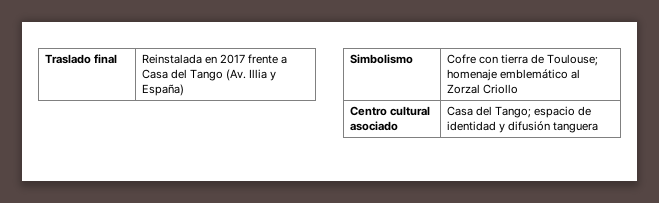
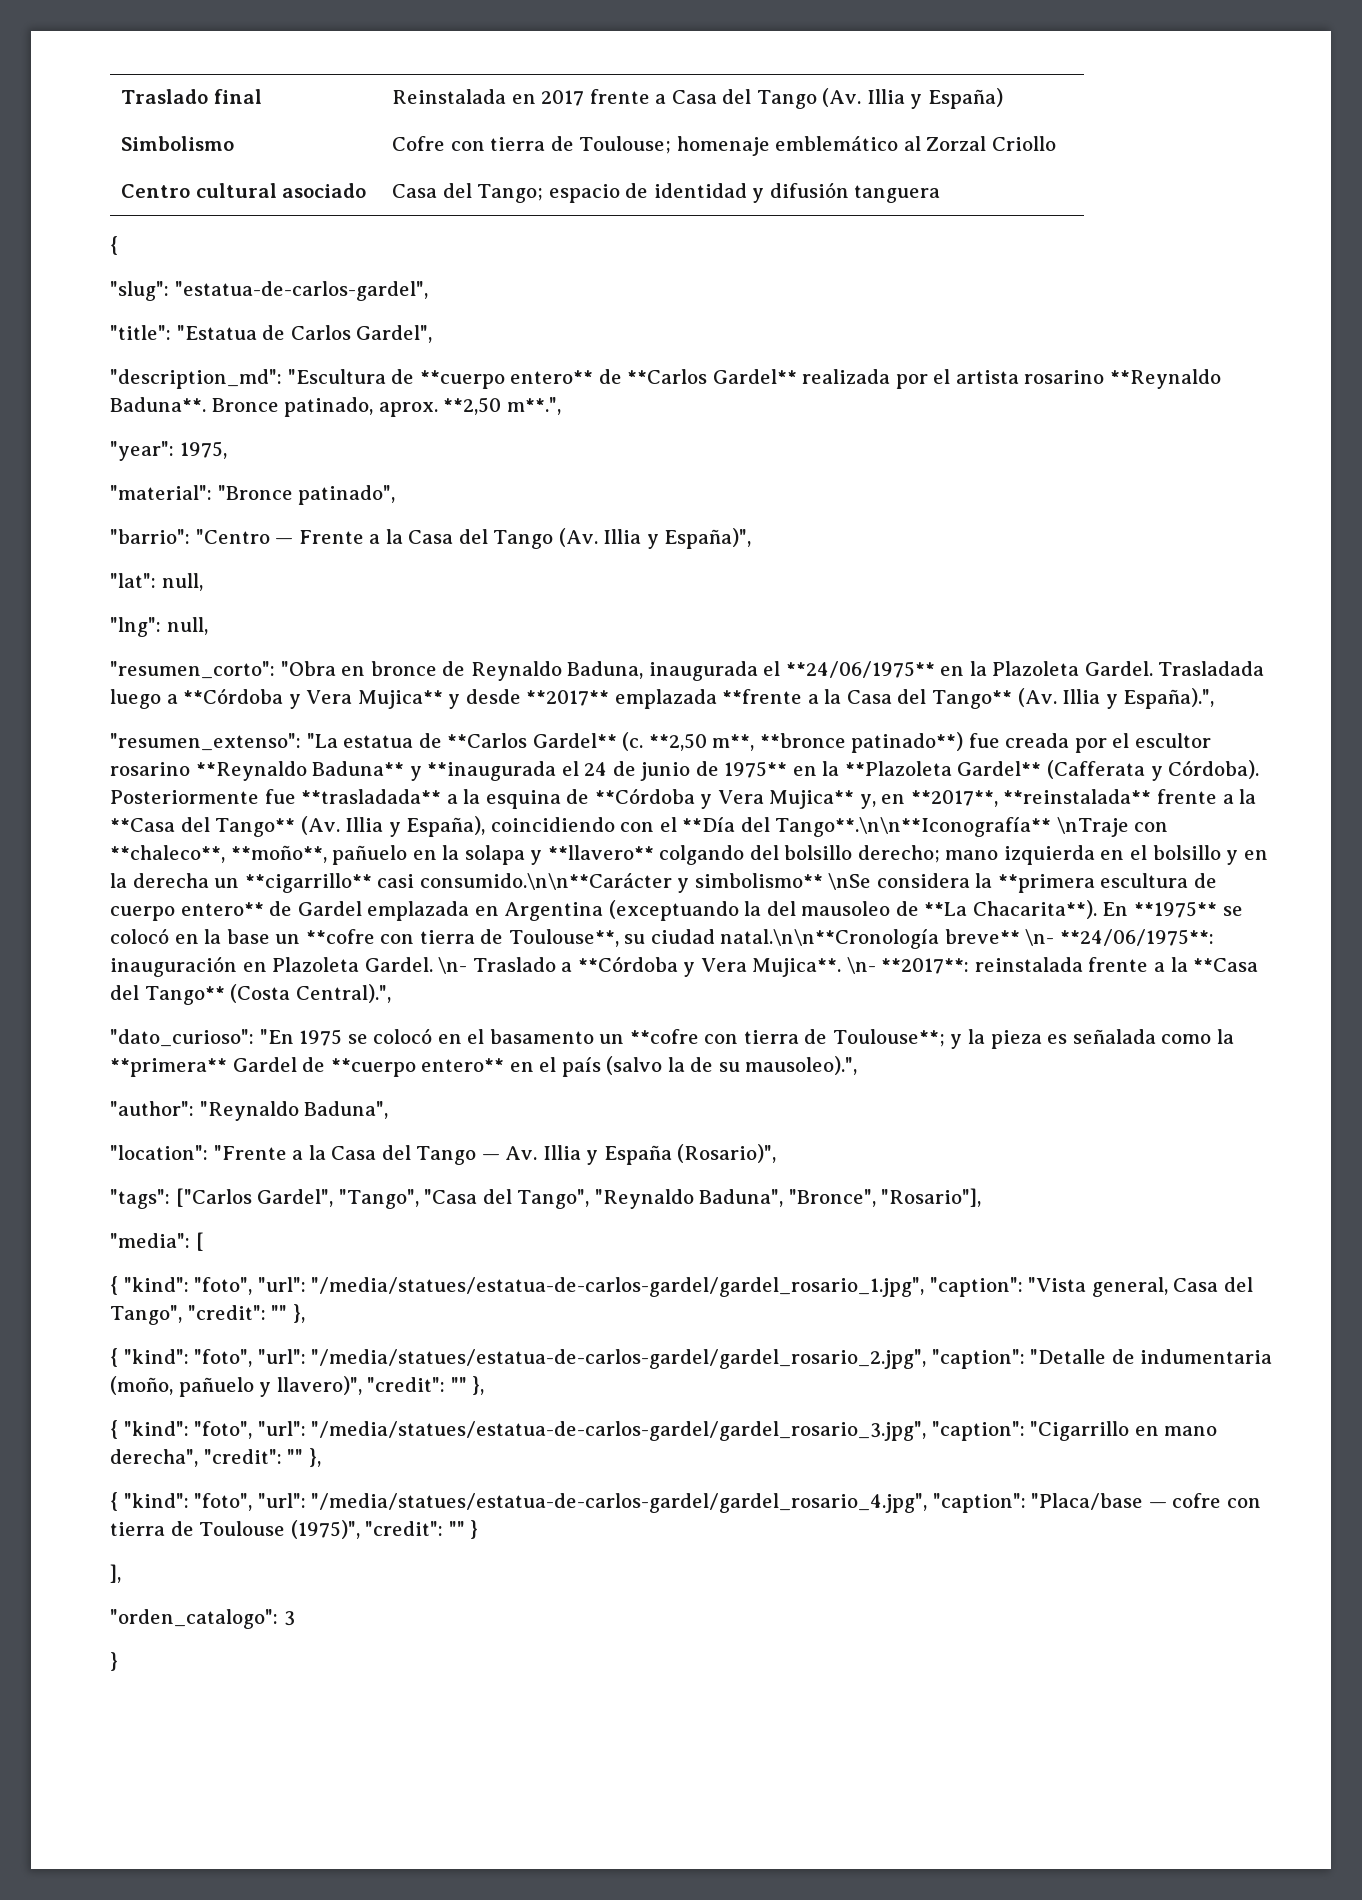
(599, 127) none -> [110,236,118,255] [110,281,428,301] [110,325,433,343] [110,369,1221,389] [110,397,561,417] [110,441,227,461] [110,485,396,505] [110,528,752,549] [110,573,203,591] [110,617,208,637] [110,661,1265,681] [110,688,1215,709] [110,732,1212,753] [110,760,1260,781] [110,788,1257,809] [110,816,1169,837] [110,845,1268,865] [110,873,1217,893] [110,900,1243,921] [110,928,1215,949] [110,956,1259,977] [110,984,391,1005] [110,1028,1234,1049] [110,1056,858,1077] [110,1101,389,1121] [110,1144,777,1165] [110,1188,982,1209] [110,1232,204,1251] [110,1276,1253,1297] [110,1304,305,1325] [110,1348,1273,1369] [110,1376,485,1397] [110,1420,1218,1441] [110,1448,321,1467] [110,1492,1261,1513] [110,1520,479,1539] [110,1564,121,1583] [110,1609,295,1629] [110,1652,118,1671] // { // "slug": "estatua-de-carlos-gardel", // "title": "Estatua de Carlos Gardel", // "description_md": "Escultura de **cuerpo entero** de **Carlos Gardel** realizada por el artista rosarino **Reynaldo Baduna**. Bronce patinado, aprox. **2,50 m**.", // "year": 1975, // "material": "Bronce patinado", // "barrio": "Centro — Frente a la Casa del Tango (Av. Illia y España)", // "lat": null, // "lng": null, // "resumen_corto": "Obra en bronce de Reynaldo Baduna, inaugurada el **24/06/1975** en la Plazoleta Gardel. Trasladada luego a **Córdoba y Vera Mujica** y desde **2017** emplazada **frente a la Casa del Tango** (Av. Illia y España).", // "resumen_extenso": "La estatua de **Carlos Gardel** (c. **2,50 m**, **bronce patinado**) fue creada por el escultor rosarino **Reynaldo Baduna** y **inaugurada el 24 de junio de 1975** en la **Plazoleta Gardel** (Cafferata y Córdoba). Posteriormente fue **trasladada** a la esquina de **Córdoba y Vera Mujica** y, en **2017**, **reinstalada** frente a la **Casa del Tango** (Av. Illia y España), coincidiendo con el **Día del Tango**.\n\n**Iconografía** \nTraje con **chaleco**, **moño**, pañuelo en la solapa y **llavero** colgando del bolsillo derecho; mano izquierda en el bolsillo y en la derecha un **cigarrillo** casi consumido.\n\n**Carácter y simbolismo** \nSe considera la **primera escultura de cuerpo entero** de Gardel emplazada en Argentina (exceptuando la del mausoleo de **La Chacarita**). En **1975** se colocó en la base un **cofre con tierra de Toulouse**, su ciudad natal.\n\n**Cronología breve** \n- **24/06/1975**: inauguración en Plazoleta Gardel. \n- Traslado a **Córdoba y Vera Mujica**. \n- **2017**: reinstalada frente a la **Casa del Tango** (Costa Central).", // "dato_curioso": "En 1975 se colocó en el basamento un **cofre con tierra de Toulouse**; y la pieza es señalada como la **primera** Gardel de **cuerpo entero** en el país (salvo la de su mausoleo).", // "author": "Reynaldo Baduna", // "location": "Frente a la Casa del Tango — Av. Illia y España (Rosario)", // "tags": ["Carlos Gardel", "Tango", "Casa del Tango", "Reynaldo Baduna", "Bronce", "Rosario"], // "media": [ // { "kind": "foto", "url": "/media/statues/estatua-de-carlos-gardel/gardel_rosario_1.jpg", "caption": "Vista general, Casa del Tango", "credit": "" }, // { "kind": "foto", "url": "/media/statues/estatua-de-carlos-gardel/gardel_rosario_2.jpg", "caption": "Detalle de indumentaria (moño, pañuelo y llavero)", "credit": "" }, // { "kind": "foto", "url": "/media/statues/estatua-de-carlos-gardel/gardel_rosario_3.jpg", "caption": "Cigarrillo en mano derecha", "credit": "" }, // { "kind": "foto", "url": "/media/statues/estatua-de-carlos-gardel/gardel_rosario_4.jpg", "caption": "Placa/base — cofre con tierra de Toulouse (1975)", "credit": "" } // ], // "orden_catalogo": 3 // }

